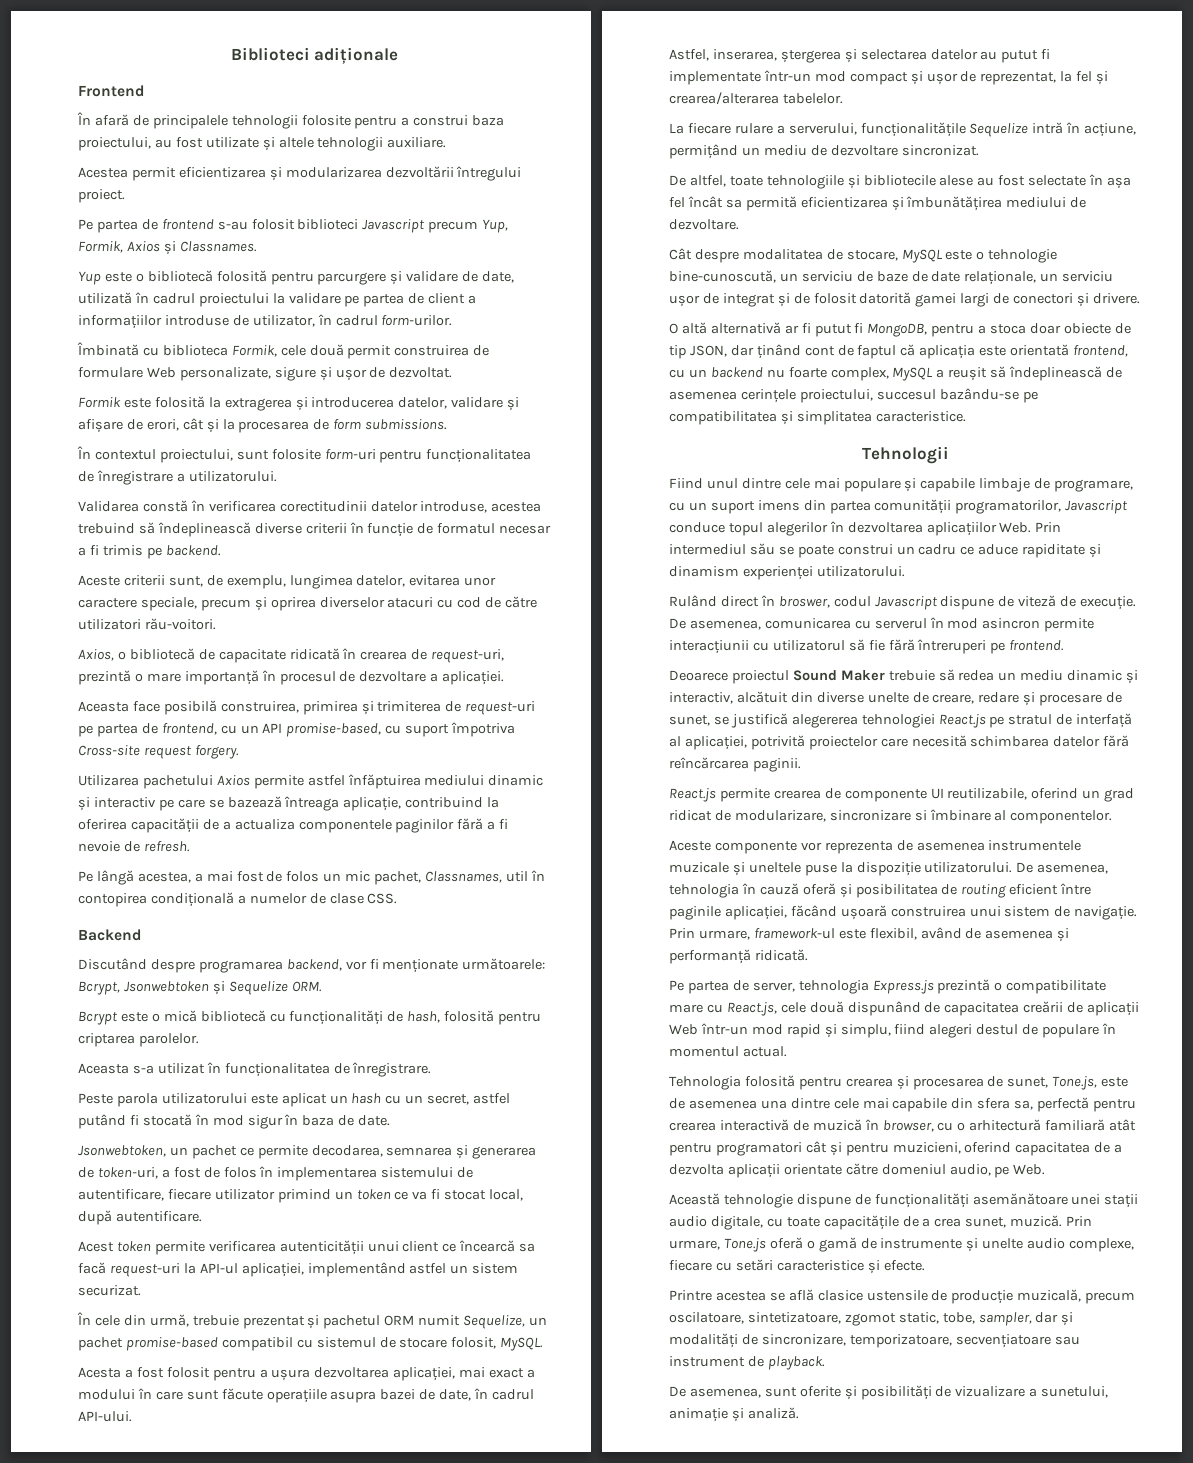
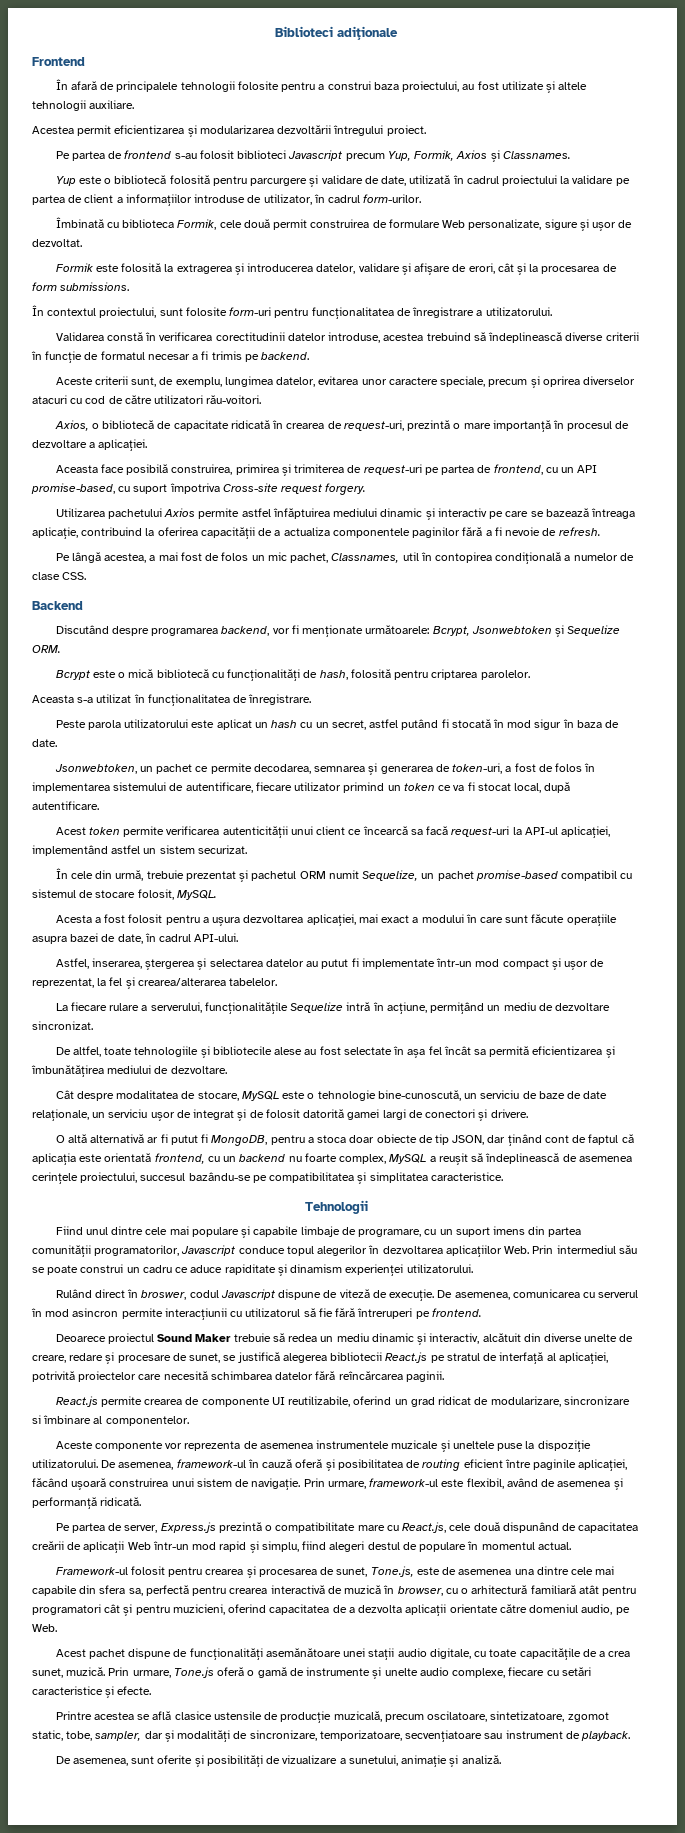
[791,714,935,728] alegererea tehnologiei -> [282,1352,383,1363] alegerea bibliotecii
[669,884,739,898] tehnologia -> [176,1459,246,1468] framework-ul
[798,980,869,994] tehnologia -> (158, 1529) none
[669,1075,795,1090] Tehnologia folosită -> [55,1566,165,1575] Framework-ul folosit
[669,1193,793,1208] Această tehnologie -> [55,1649,125,1659] Acest pachet

